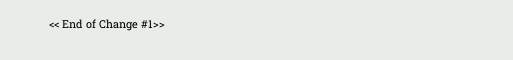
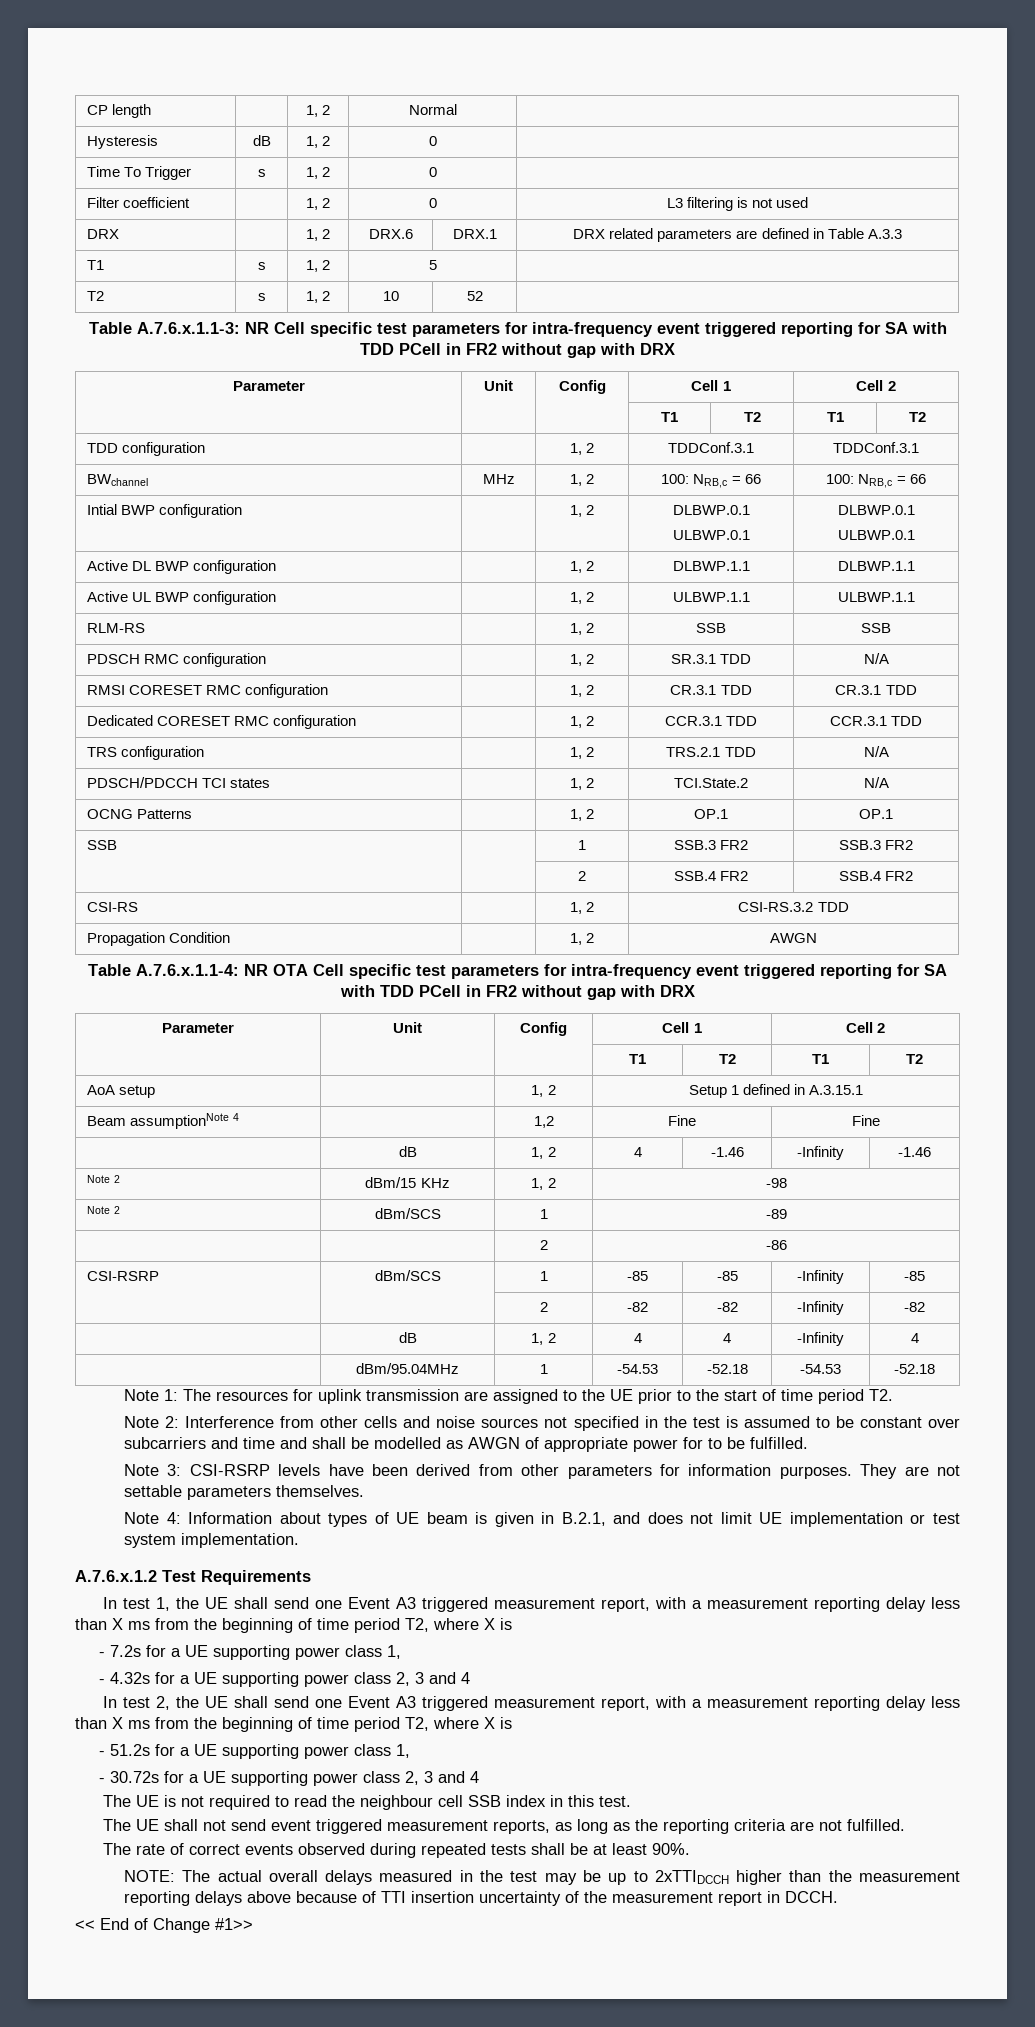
(49, 25) none -> [86,104,151,118] [305,105,331,117] [408,104,457,115] [86,135,158,149] [252,135,271,146] [305,136,331,148] [428,136,437,146] [86,166,191,180] [257,169,266,177] [305,167,331,179] [428,167,437,177] [86,197,190,208] [305,198,331,210] [428,198,437,208] [666,197,809,211] [86,229,119,239] [305,229,331,241] [368,229,413,239] [452,229,497,239] [573,228,902,242] [86,260,104,270] [257,262,266,270] [305,260,331,272] [428,260,437,270] [86,291,104,301] [257,293,266,301] [305,291,331,303] [382,291,399,301] [466,291,483,301] [88,322,947,337] [360,343,675,358] [232,381,305,391] [484,380,513,391] [558,380,606,394] [691,380,731,391] [856,380,896,391] [661,412,678,422] [743,412,761,422] [826,412,844,422] [909,412,926,422] [86,442,205,456] [569,443,595,455] [668,442,754,453] [833,442,919,453] [86,474,148,486] [482,474,515,484] [569,474,595,486] [661,474,761,488] [826,474,926,488] [86,504,242,518] [569,505,595,517] [672,505,750,515] [672,530,750,540] [837,505,915,515] [837,530,915,540] [86,560,276,574] [569,561,595,573] [672,561,750,571] [837,561,915,571] [86,591,276,605] [569,592,595,604] [672,592,750,602] [837,592,915,602] [86,623,145,633] [569,623,595,635] [696,623,726,633] [861,623,891,633] [86,653,266,667] [569,654,595,666] [670,654,752,664] [863,653,889,664] [86,684,328,698] [569,685,595,697] [670,685,752,695] [835,685,917,695] [86,715,356,729] [569,716,595,728] [664,716,758,726] [829,716,923,726] [86,746,204,760] [569,747,595,759] [666,747,756,757] [863,746,889,757] [86,777,270,788] [569,778,595,790] [674,778,748,788] [863,777,889,788] [86,809,192,819] [569,809,595,821] [694,809,728,819] [859,809,893,819] [86,840,117,850] [578,840,586,850] [673,840,749,850] [838,840,914,850] [578,871,586,881] [673,871,749,881] [838,871,914,881] [86,902,138,912] [569,902,595,914] [738,902,849,912] [86,932,230,946] [569,933,595,945] [770,933,817,943] [88,964,947,979] [339,985,695,1000] [162,1023,234,1033] [393,1022,423,1033] [520,1022,567,1036] [662,1022,702,1033] [845,1022,886,1033] [629,1054,646,1064] [718,1054,736,1064] [812,1054,829,1064] [906,1054,923,1064] [86,1085,155,1098] [531,1085,556,1097] [688,1084,864,1098] [86,1113,239,1129] [533,1116,554,1128] [668,1115,696,1126] [851,1115,880,1126] [398,1146,417,1157] [531,1147,556,1159] [633,1147,642,1157] [710,1147,744,1157] [797,1146,844,1160] [898,1147,931,1157] [86,1175,120,1183] [365,1177,450,1188] [531,1178,556,1190] [765,1178,787,1188] [86,1206,120,1214] [374,1208,441,1219] [539,1209,548,1219] [765,1209,787,1219] [539,1240,548,1250] [765,1240,787,1250] [86,1271,159,1281] [374,1270,441,1281] [539,1271,548,1281] [627,1271,648,1281] [716,1271,738,1281] [797,1270,844,1284] [904,1271,925,1281] [539,1302,548,1312] [627,1302,648,1312] [716,1302,738,1312] [797,1301,844,1315] [904,1302,925,1312] [398,1332,417,1343] [531,1333,556,1345] [633,1333,642,1343] [723,1333,731,1343] [797,1332,844,1346] [910,1333,919,1343] [356,1363,460,1374] [539,1364,548,1374] [617,1364,658,1374] [706,1364,748,1374] [800,1364,841,1374] [894,1364,935,1374] [123,1389,893,1404] [123,1416,960,1431] [123,1437,808,1452] [123,1464,960,1479] [123,1485,364,1500] [123,1512,961,1527] [123,1533,299,1548] [75,1570,311,1585] [103,1597,960,1612] [75,1618,512,1633] [99,1645,402,1660] [99,1672,471,1687] [103,1696,960,1711] [75,1717,512,1732] [99,1744,411,1759] [99,1771,480,1786] [103,1795,632,1810] [103,1819,906,1834] [103,1843,691,1858] [123,1870,960,1885] [123,1891,838,1906] CP length | | 1, 2 | Normal | // Hysteresis | dB | 1, 2 | 0 | // Time To Trigger | s | 1, 2 | 0 | // Filter coefficient | | 1, 2 | 0 | L3 filtering is not used // DRX | | 1, 2 | DRX.6 | DRX.1 | DRX related parameters are defined in Table A.3.3 // T1 | s | 1, 2 | 5 | // T2 | s | 1, 2 | 10 | 52 | // Table A.7.6.x.1.1-3: NR Cell specific test parameters for intra-frequency event triggered reporting for SA with TDD PCell in FR2 without gap with DRX // Parameter | Unit | Config | Cell 1 | Cell 2 // | | | T1 | T2 | T1 | T2 // TDD configuration | | 1, 2 | TDDConf.3.1 | TDDConf.3.1 // BWchannel | MHz | 1, 2 | 100: NRB,c = 66 | 100: NRB,c = 66 // Intial BWP configuration | | 1, 2 | DLBWP.0.1 // ULBWP.0.1 | DLBWP.0.1 // ULBWP.0.1 // Active DL BWP configuration | | 1, 2 | DLBWP.1.1 | DLBWP.1.1 // Active UL BWP configuration | | 1, 2 | ULBWP.1.1 | ULBWP.1.1 // RLM-RS | | 1, 2 | SSB | SSB // PDSCH RMC configuration | | 1, 2 | SR.3.1 TDD | N/A // RMSI CORESET RMC configuration | | 1, 2 | CR.3.1 TDD | CR.3.1 TDD // Dedicated CORESET RMC configuration | | 1, 2 | CCR.3.1 TDD | CCR.3.1 TDD // TRS configuration | | 1, 2 | TRS.2.1 TDD | N/A // PDSCH/PDCCH TCI states | | 1, 2 | TCI.State.2 | N/A // OCNG Patterns | | 1, 2 | OP.1 | OP.1 // SSB | | 1 | SSB.3 FR2 | SSB.3 FR2 // | | 2 | SSB.4 FR2 | SSB.4 FR2 // CSI-RS | | 1, 2 | CSI-RS.3.2 TDD // Propagation Condition | | 1, 2 | AWGN // Table A.7.6.x.1.1-4: NR OTA Cell specific test parameters for intra-frequency event triggered reporting for SA with TDD PCell in FR2 without gap with DRX // Parameter | Unit | Config | Cell 1 | Cell 2 // | | | T1 | T2 | T1 | T2 // AoA setup | | 1, 2 | Setup 1 defined in A.3.15.1 // Beam assumptionNote 4 | | 1,2 | Fine | Fine // | dB | 1, 2 | 4 | -1.46 | -Infinity | -1.46 // Note 2 | dBm/15 KHz | 1, 2 | -98 // Note 2 | dBm/SCS | 1 | -89 // | | 2 | -86 // CSI-RSRP | dBm/SCS | 1 | -85 | -85 | -Infinity | -85 // | | 2 | -82 | -82 | -Infinity | -82 // | dB | 1, 2 | 4 | 4 | -Infinity | 4 // | dBm/95.04MHz | 1 | -54.53 | -52.18 | -54.53 | -52.18 // Note 1: The resources for uplink transmission are assigned to the UE prior to the start of time period T2. // Note 2: Interference from other cells and noise sources not specified in the test is assumed to be constant over subcarriers and time and shall be modelled as AWGN of appropriate power for to be fulfilled. // Note 3: CSI-RSRP levels have been derived from other parameters for information purposes. They are not settable parameters themselves. // Note 4: Information about types of UE beam is given in B.2.1, and does not limit UE implementation or test system implementation. // A.7.6.x.1.2 Test Requirements // In test 1, the UE shall send one Event A3 triggered measurement report, with a measurement reporting delay less than X ms from the beginning of time period T2, where X is // - 7.2s for a UE supporting power class 1, // - 4.32s for a UE supporting power class 2, 3 and 4 // In test 2, the UE shall send one Event A3 triggered measurement report, with a measurement reporting delay less than X ms from the beginning of time period T2, where X is // - 51.2s for a UE supporting power class 1, // - 30.72s for a UE supporting power class 2, 3 and 4 // The UE is not required to read the neighbour cell SSB index in this test. // The UE shall not send event triggered measurement reports, as long as the reporting criteria are not fulfilled. // The rate of correct events observed during repeated tests shall be at least 90%. // NOTE: The actual overall delays measured in the test may be up to 2xTTIDCCH higher than the measurement reporting delays above because of TTI insertion uncertainty of the measurement report in DCCH. //

